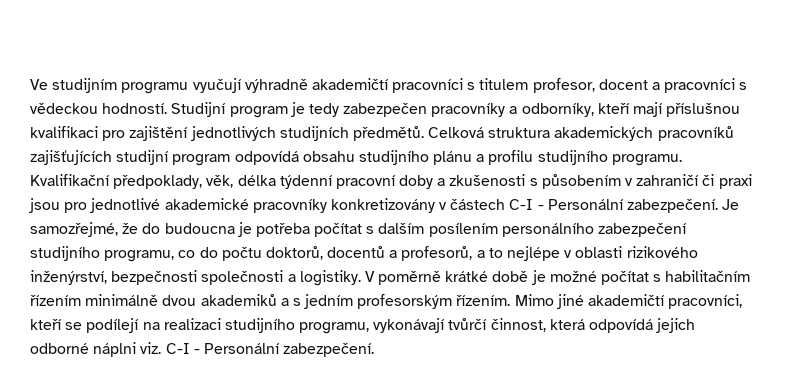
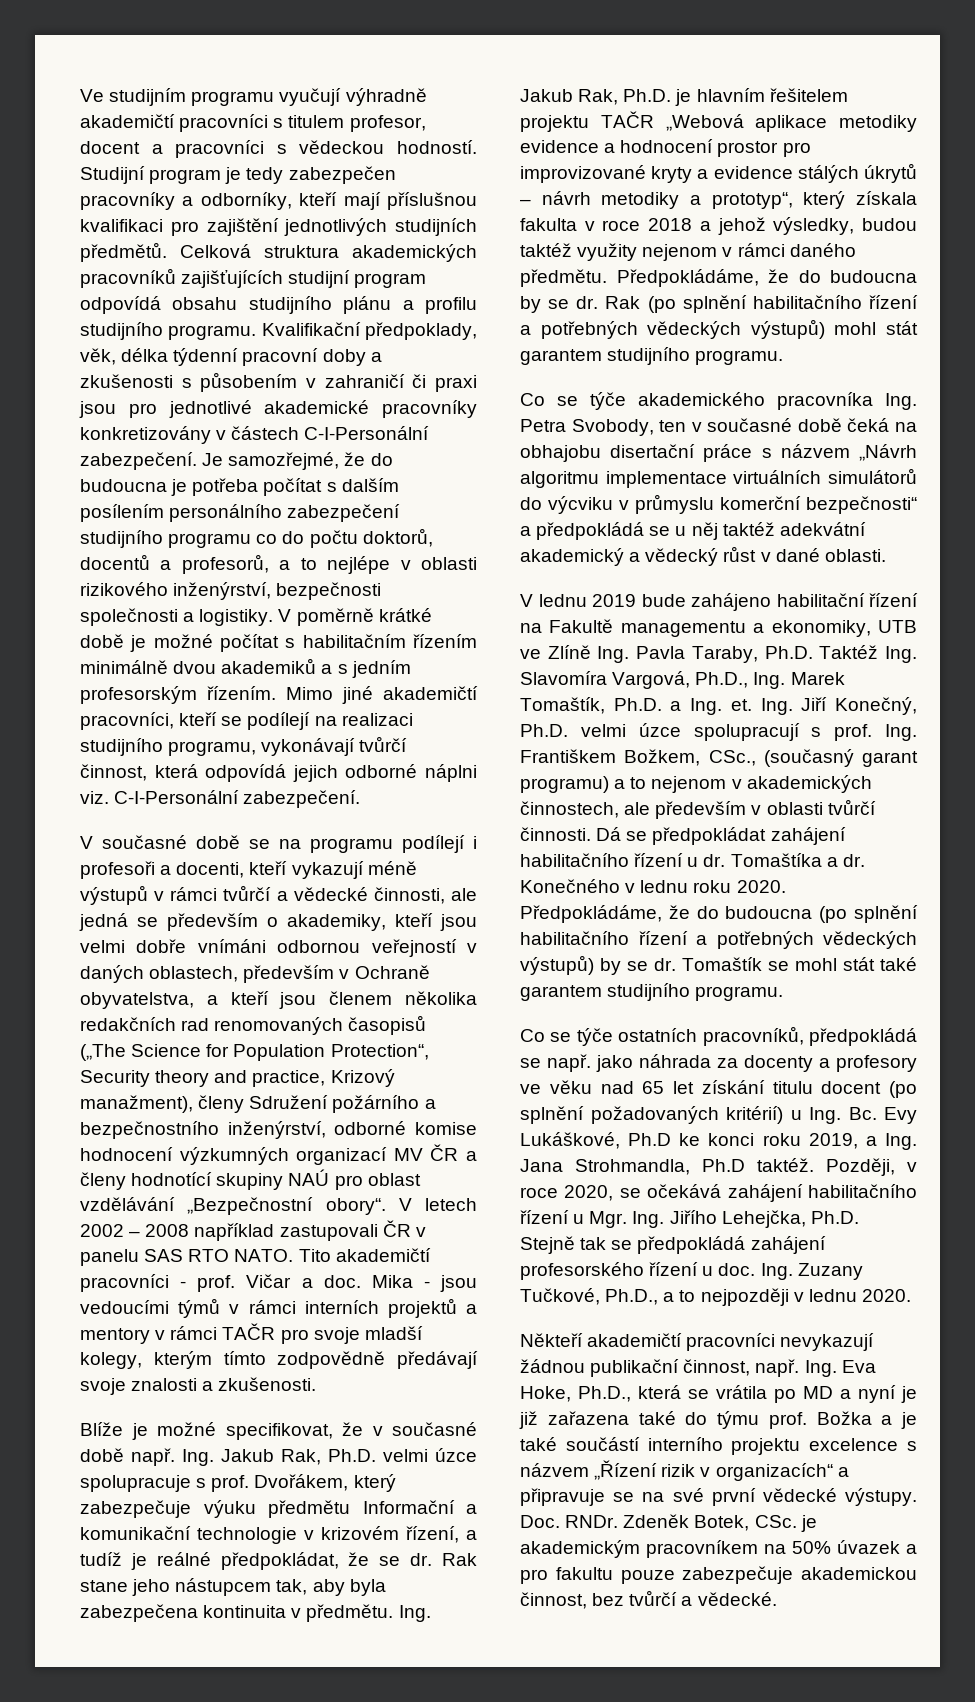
[509,199,623,210] C-I - Personální -> [304,426,430,440] C-I-Personální
[104,250,175,262] programu, -> [168,533,252,548] programu
[165,343,375,357] C-I - Personální zabezpečení. -> [114,790,361,808] [80,835,477,853] [80,861,417,879] [80,885,477,905] [79,913,477,931] [80,939,477,957] [80,965,430,983] [80,991,478,1009] [80,1015,427,1035] [80,1044,429,1061] [80,1069,395,1087] [80,1095,436,1113] [80,1121,478,1139] [80,1144,478,1165] [80,1169,421,1190] [80,1197,477,1215] [80,1220,426,1241] [80,1248,431,1266] [80,1274,477,1292] [80,1298,478,1318] [80,1323,423,1344] [80,1351,478,1369] [80,1377,317,1395] [80,1422,477,1440] [80,1448,477,1466] [80,1474,396,1492] [80,1500,477,1518] [80,1526,477,1544] [80,1552,477,1570] [80,1578,386,1596] [80,1604,431,1622] [520,88,848,106] [520,111,917,132] [520,139,811,157] [520,163,917,183] [520,191,917,209] [520,217,917,235] [520,243,856,261] [520,269,917,287] [520,295,918,313] [520,319,918,339] [520,347,784,365] [520,392,917,410] [520,418,917,436] [520,444,917,462] [520,468,917,488] [520,494,917,514] [520,522,866,540] [520,546,886,566] [520,593,918,611] [520,619,917,637] [520,645,917,663] [520,671,845,689] [520,697,917,715] [520,723,917,741] [520,749,918,767] [520,775,872,793] [520,799,876,819] [520,827,846,845] [520,853,865,867] [520,879,786,893] [520,905,918,923] [520,931,917,949] [520,955,917,975] [520,983,784,1001] [520,1026,917,1046] [520,1054,917,1072] [520,1080,917,1098] [520,1106,917,1124] [520,1132,917,1150] [520,1158,917,1176] [520,1184,917,1202] [520,1210,859,1228] [520,1236,826,1254] [520,1262,863,1280] [520,1288,911,1306] [520,1333,875,1351] [520,1359,876,1377] [520,1385,917,1403] [519,1411,917,1429] [520,1437,917,1455] [520,1460,849,1481] [520,1488,917,1506] [520,1514,817,1532] [520,1540,917,1558] [520,1566,917,1584] [520,1590,777,1609] C-I-Personální zabezpečení. // V současné době se na programu podílejí i profesoři a docenti, kteří vykazují méně výstupů v rámci tvůrčí a vědecké činnosti, ale jedná se především o akademiky, kteří jsou velmi dobře vnímáni odbornou veřejností v daných oblastech, především v Ochraně obyvatelstva, a kteří jsou členem několika redakčních rad renomovaných časopisů („The Science for Population Protection“, Security theory and practice, Krizový manažment), členy Sdružení požárního a bezpečnostního inženýrství, odborné komise hodnocení výzkumných organizací MV ČR a členy hodnotící skupiny NAÚ pro oblast vzdělávání „Bezpečnostní obory“. V letech 2002 – 2008 například zastupovali ČR v panelu SAS RTO NATO. Tito akademičtí pracovníci - prof. Vičar a doc. Mika - jsou vedoucími týmů v rámci interních projektů a mentory v rámci TAČR pro svoje mladší kolegy, kterým tímto zodpovědně předávají svoje znalosti a zkušenosti. // Blíže je možné specifikovat, že v současné době např. Ing. Jakub Rak, Ph.D. velmi úzce spolupracuje s prof. Dvořákem, který zabezpečuje výuku předmětu Informační a komunikační technologie v krizovém řízení, a tudíž je reálné předpokládat, že se dr. Rak stane jeho nástupcem tak, aby byla zabezpečena kontinuita v předmětu. Ing. Jakub Rak, Ph.D. je hlavním řešitelem projektu TAČR „Webová aplikace metodiky evidence a hodnocení prostor pro improvizované kryty a evidence stálých úkrytů – návrh metodiky a prototyp“, který získala fakulta v roce 2018 a jehož výsledky, budou taktéž využity nejenom v rámci daného předmětu. Předpokládáme, že do budoucna by se dr. Rak (po splnění habilitačního řízení a potřebných vědeckých výstupů) mohl stát garantem studijního programu. // Co se týče akademického pracovníka Ing. Petra Svobody, ten v současné době čeká na obhajobu disertační práce s názvem „Návrh algoritmu implementace virtuálních simulátorů do výcviku v průmyslu komerční bezpečnosti“ a předpokládá se u něj taktéž adekvátní akademický a vědecký růst v dané oblasti. // V lednu 2019 bude zahájeno habilitační řízení na Fakultě managementu a ekonomiky, UTB ve Zlíně Ing. Pavla Taraby, Ph.D. Taktéž Ing. Slavomíra Vargová, Ph.D., Ing. Marek Tomaštík, Ph.D. a Ing. et. Ing. Jiří Konečný, Ph.D. velmi úzce spolupracují s prof. Ing. Františkem Božkem, CSc., (současný garant programu) a to nejenom v akademických činnostech, ale především v oblasti tvůrčí činnosti. Dá se předpokládat zahájení habilitačního řízení u dr. Tomaštíka a dr. Konečného v lednu roku 2020. Předpokládáme, že do budoucna (po splnění habilitačního řízení a potřebných vědeckých výstupů) by se dr. Tomaštík se mohl stát také garantem studijního programu. // Co se týče ostatních pracovníků, předpokládá se např. jako náhrada za docenty a profesory ve věku nad 65 let získání titulu docent (po splnění požadovaných kritérií) u Ing. Bc. Evy Lukáškové, Ph.D ke konci roku 2019, a Ing. Jana Strohmandla, Ph.D taktéž. Později, v roce 2020, se očekává zahájení habilitačního řízení u Mgr. Ing. Jiřího Lehejčka, Ph.D. Stejně tak se předpokládá zahájení profesorského řízení u doc. Ing. Zuzany Tučkové, Ph.D., a to nejpozději v lednu 2020. // Někteří akademičtí pracovníci nevykazují žádnou publikační činnost, např. Ing. Eva Hoke, Ph.D., která se vrátila po MD a nyní je již zařazena také do týmu prof. Božka a je také součástí interního projektu excelence s názvem „Řízení rizik v organizacích“ a připravuje se na své první vědecké výstupy. Doc. RNDr. Zdeněk Botek, CSc. je akademickým pracovníkem na 50% úvazek a pro fakultu pouze zabezpečuje akademickou činnost, bez tvůrčí a vědecké.

